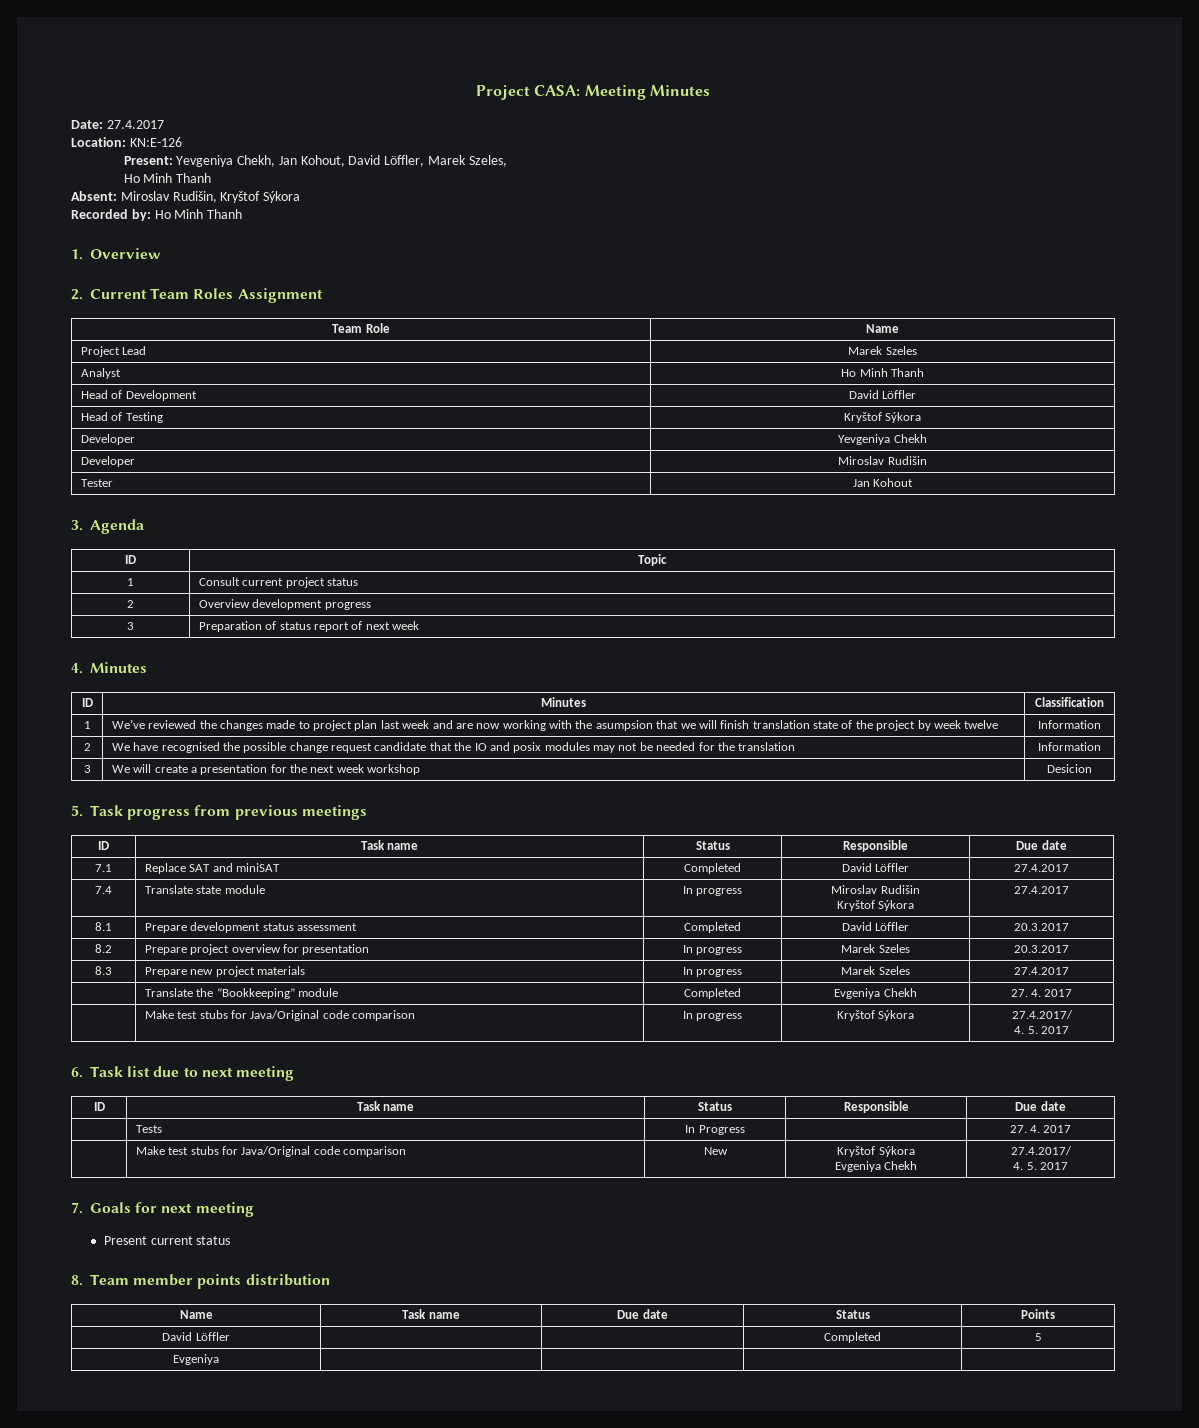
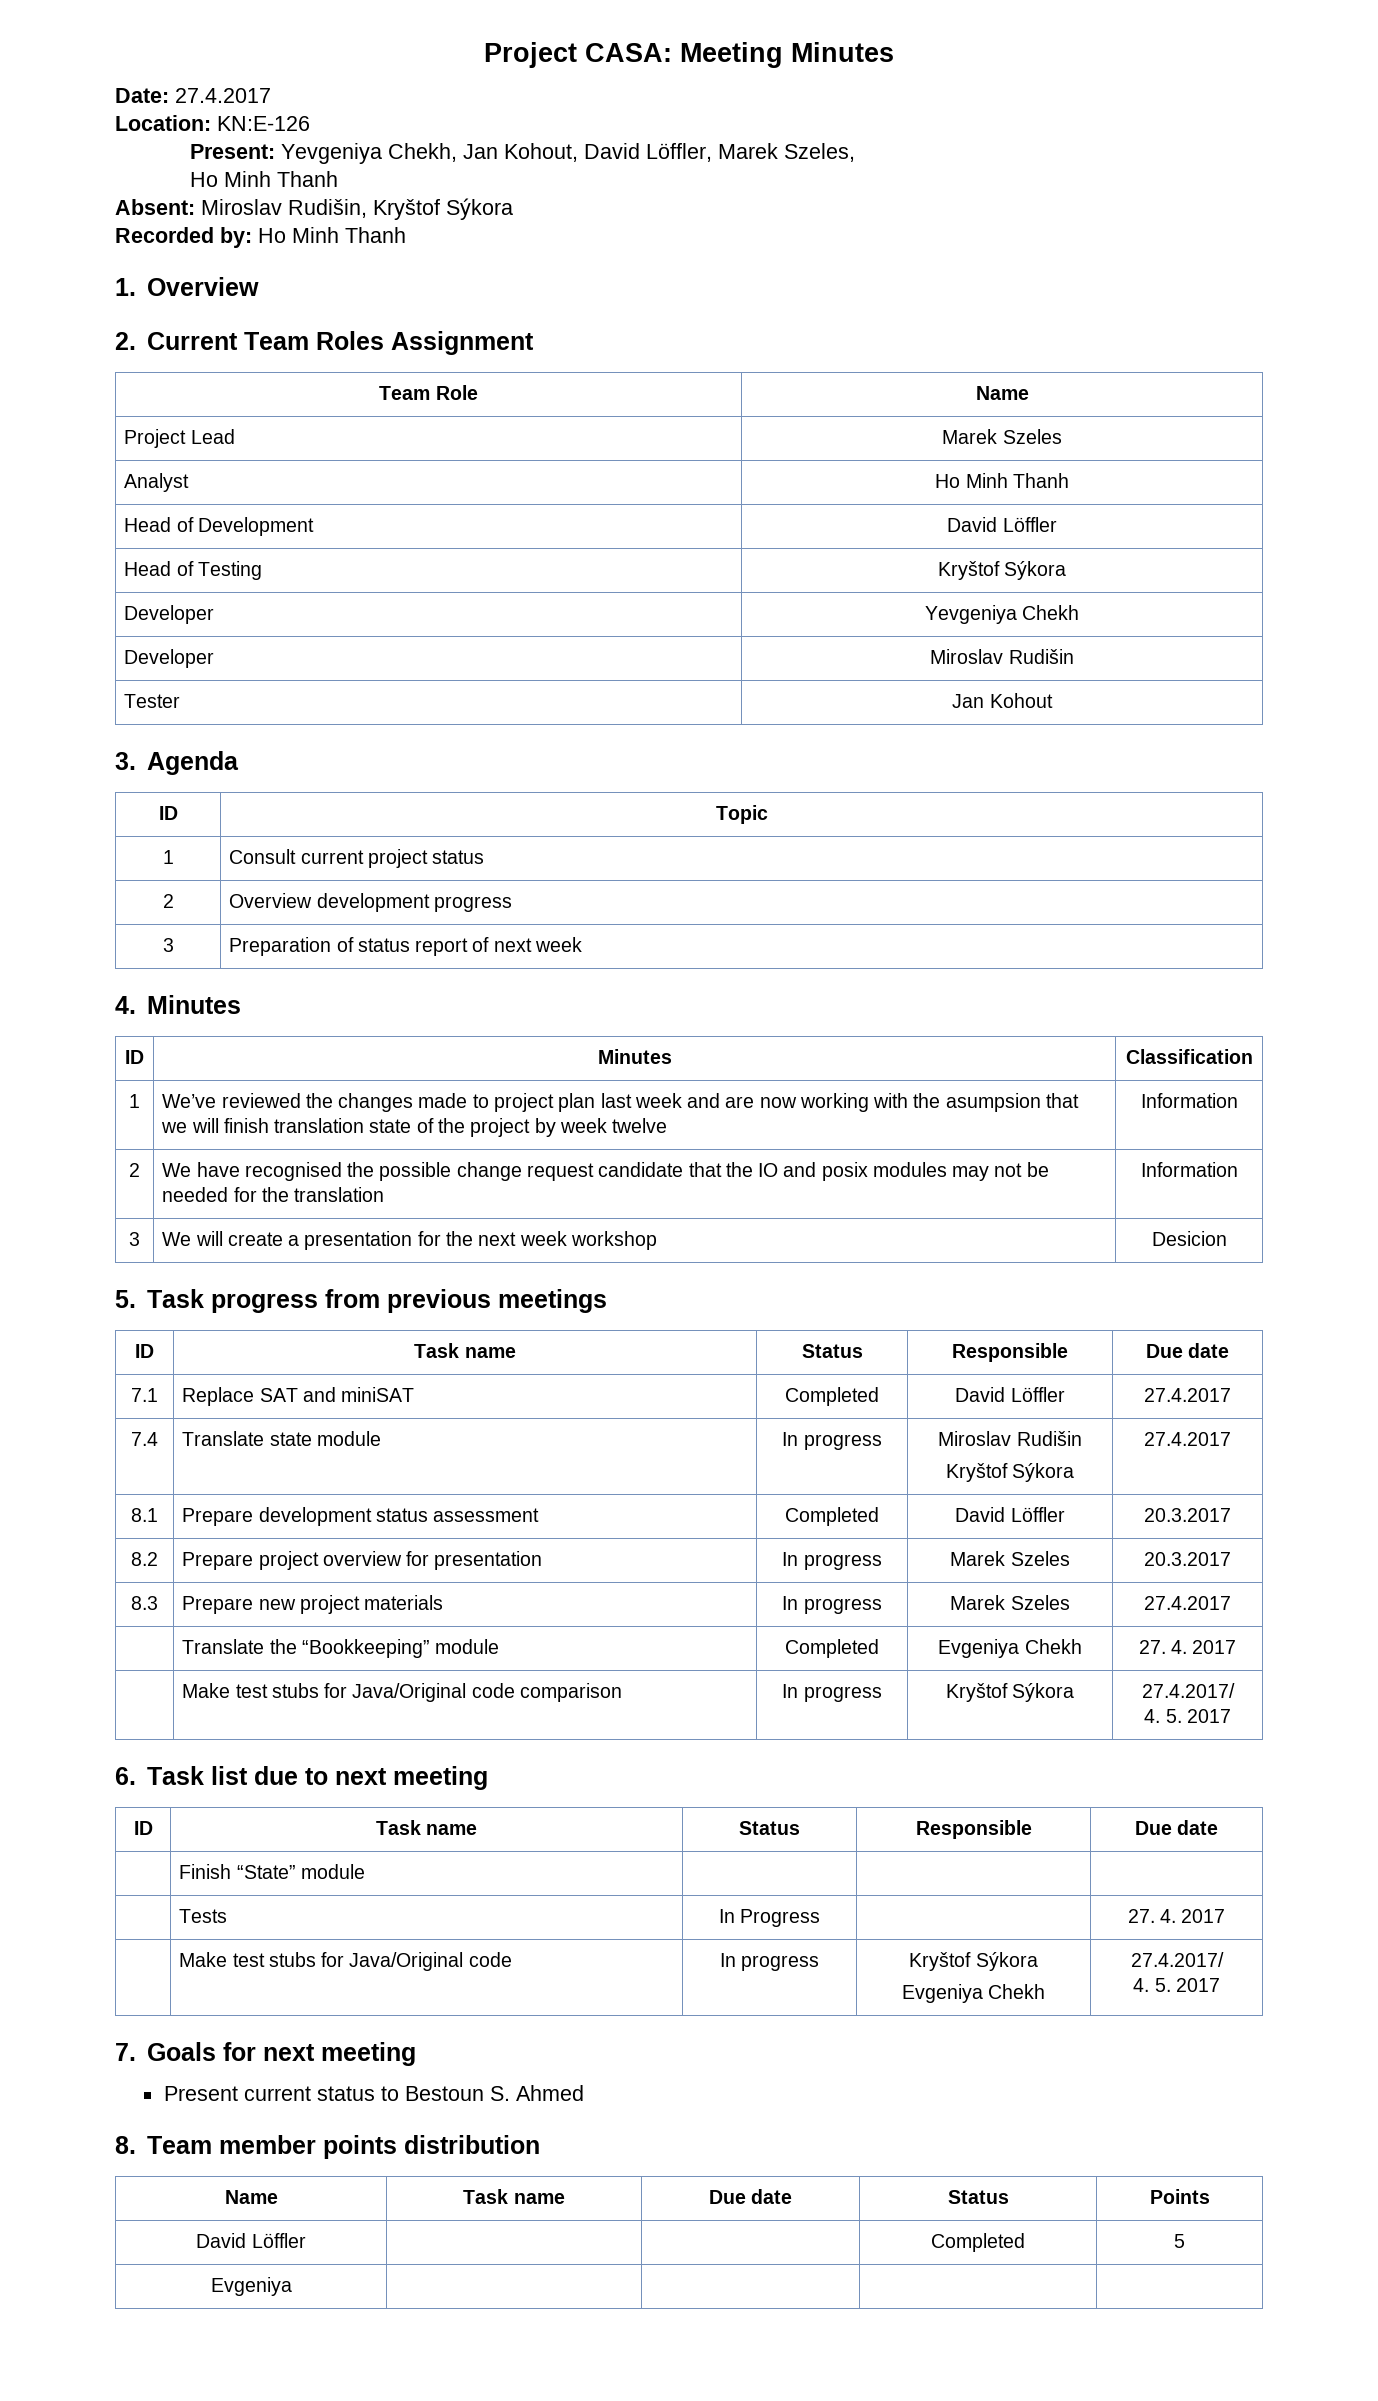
(1066, 1106) none -> [179,1864,365,1879] // | Finish “State” module | | |
[343,1146,407,1157] [703,1147,728,1155] comparison | New -> [719,1953,820,1971] | In progress
(231, 1240) none -> [380,2085,584,2101] to Bestoun S. Ahmed

